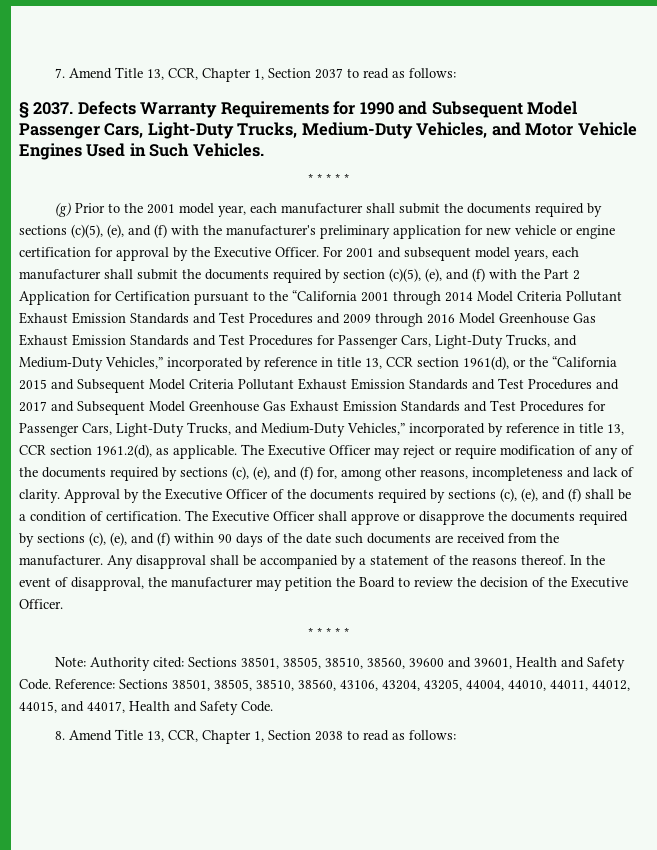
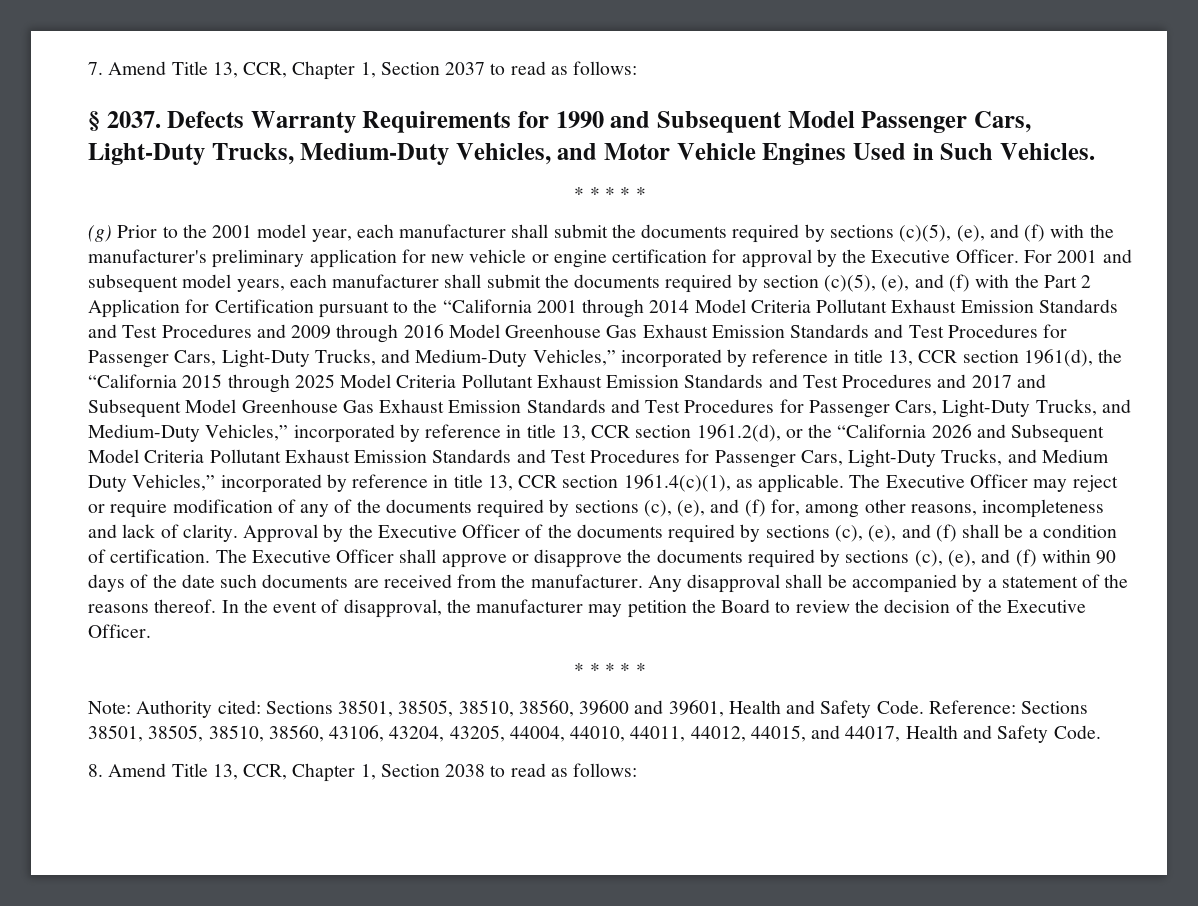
[513,359,526,367] or -> (1093, 358) none
[51,379,145,393] and Subsequent -> [227,374,335,393] through 2025
(152, 451) none -> [785,424,1105,443] [88,449,1109,468] [88,474,731,493] or the “California 2026 and Subsequent Model Criteria Pollutant Exhaust Emission Standards and Test Procedures for Passenger Cars, Light-Duty Trucks, and Medium Duty Vehicles,” incorporated by reference in title 13, CCR section 1961.4(c)(1),

